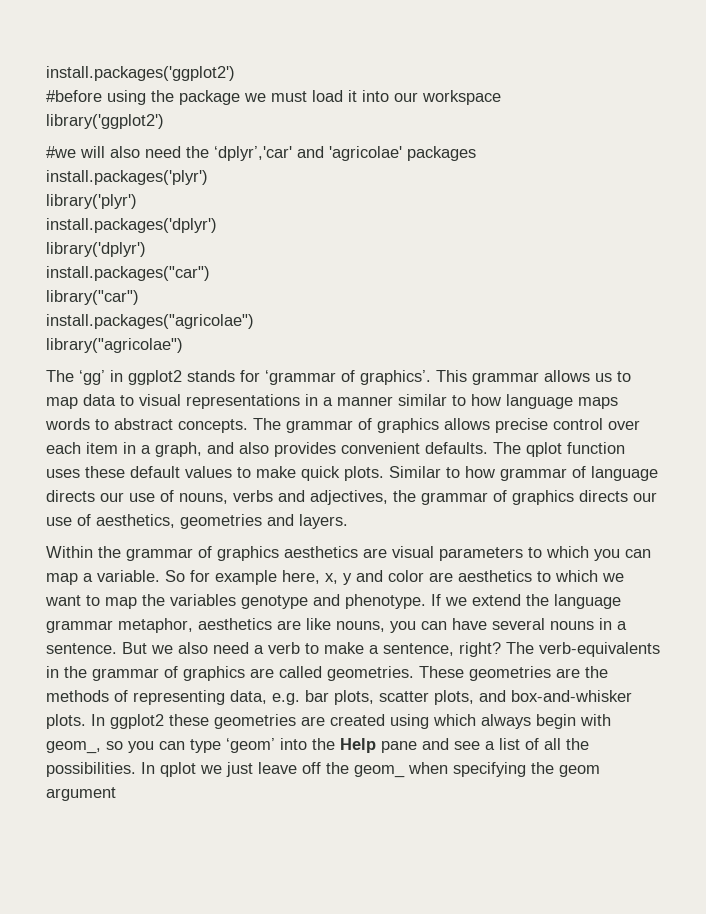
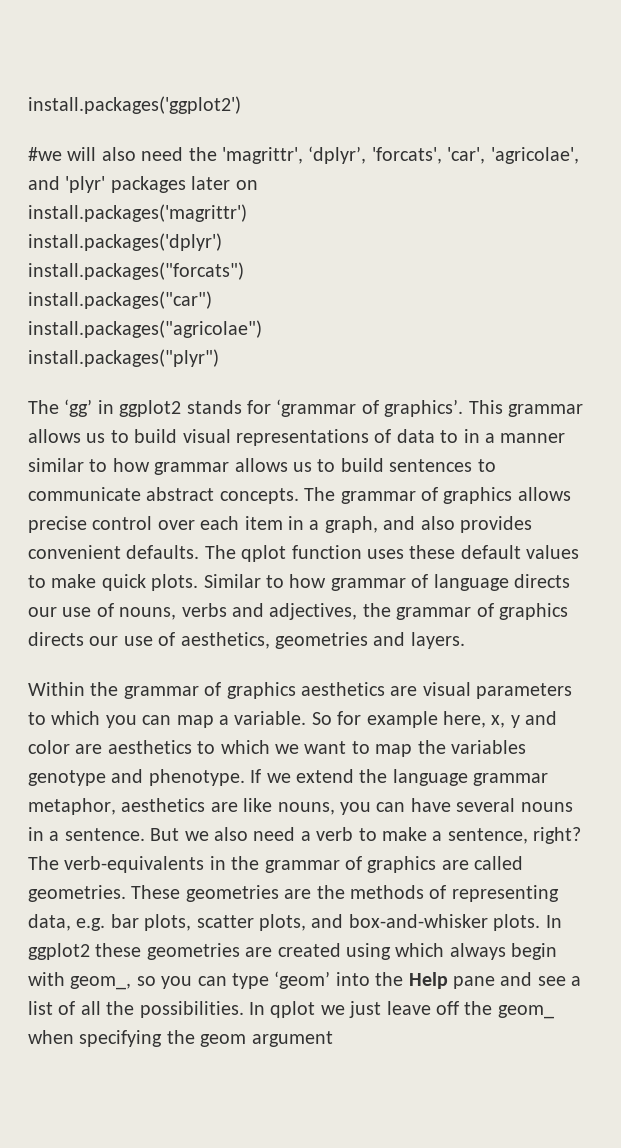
[46,90,501,105] [46,114,164,129] // #before using the package we must load it into our workspace // library('ggplot2') -> (241, 105) none
[214,146,476,161] [46,170,208,185] [46,194,137,209] ‘dplyr’,'car' and 'agricolae' packages // install.packages('plyr') // library('plyr') -> [222,146,579,164] [28,176,258,193] [28,204,247,222] 'magrittr', ‘dplyr’, 'forcats', 'car', 'agricolae', and 'plyr' packages later on // install.packages('magrittr')
[46,242,146,257] library('dplyr') -> [28,262,244,280] install.packages("forcats")
[46,290,139,305] // library("car") -> (212, 300) none
[46,338,183,353] library("agricolae") -> [28,349,219,367] install.packages("plyr")
[46,394,300,409] map data to visual representations -> [134,429,459,446] build visual representations of data to
[506,394,618,409] [45,418,109,430] language maps words to -> [154,458,496,475] [28,487,141,501] grammar allows us to build sentences to communicate

